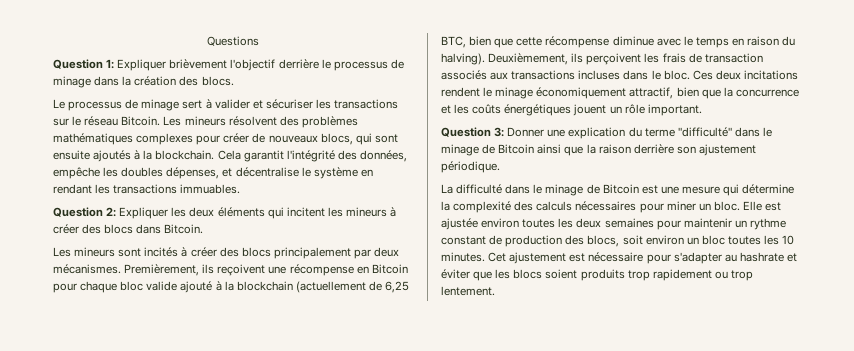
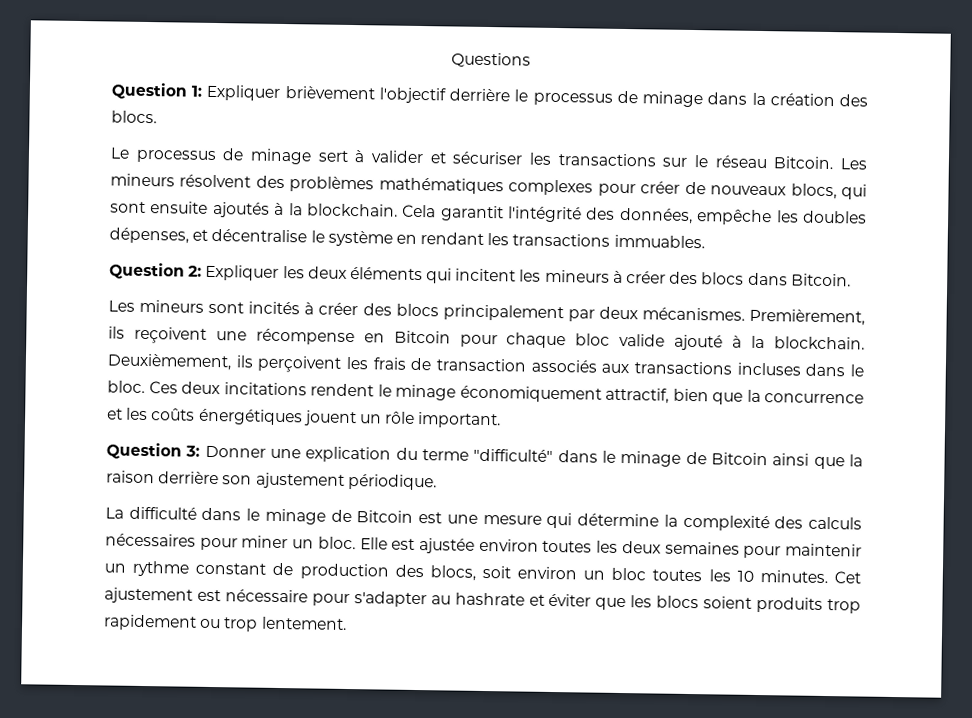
[236,281,410,293] [441,36,796,48] [441,53,485,65] blockchain (actuellement de 6,25 BTC, bien que cette récompense diminue avec le temps en raison du halving). -> [773,336,865,350] blockchain.

